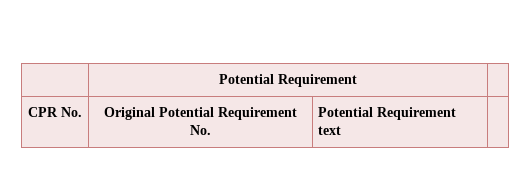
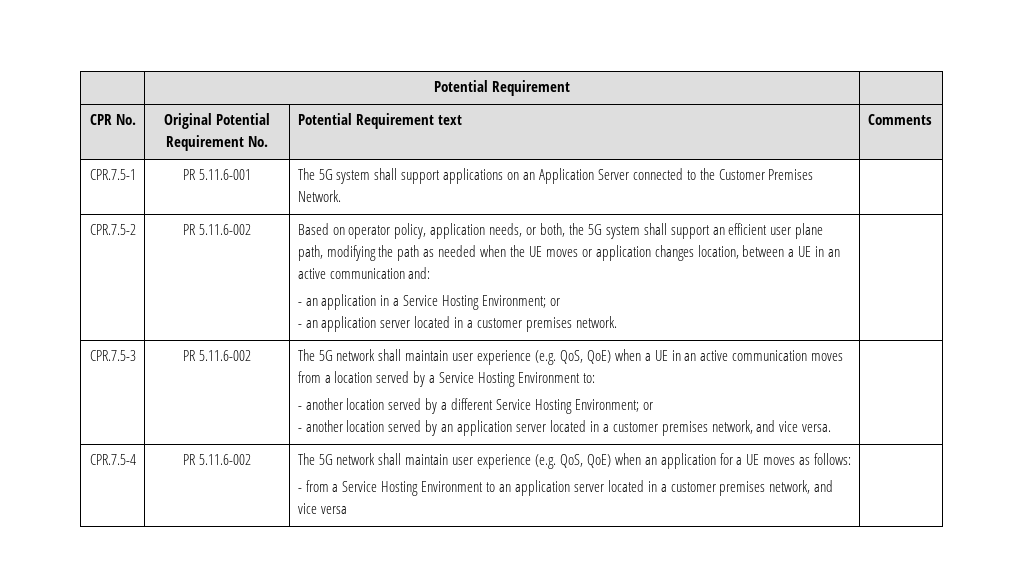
(342, 130) none -> [867,114,932,125] [89,169,136,180] [183,169,251,180] [297,168,814,184] [297,190,341,202] [89,224,136,235] [183,224,251,235] [297,223,824,239] [297,245,841,261] [297,267,431,279] [297,294,560,310] [297,316,617,332] [89,350,136,361] [183,350,251,361] [297,349,844,365] [297,371,595,387] [297,398,653,414] [297,420,832,436] [89,454,136,465] [183,454,251,465] [297,453,852,469] [297,480,834,496] [297,503,347,514] | Comments // CPR.7.5-1 | PR 5.11.6-001 | The 5G system shall support applications on an Application Server connected to the Customer Premises Network. | // CPR.7.5-2 | PR 5.11.6-002 | Based on operator policy, application needs, or both, the 5G system shall support an efficient user plane path, modifying the path as needed when the UE moves or application changes location, between a UE in an active communication and: // - an application in a Service Hosting Environment; or // - an application server located in a customer premises network. | // CPR.7.5-3 | PR 5.11.6-002 | The 5G network shall maintain user experience (e.g. QoS, QoE) when a UE in an active communication moves from a location served by a Service Hosting Environment to: // - another location served by a different Service Hosting Environment; or // - another location served by an application server located in a customer premises network, and vice versa. | // CPR.7.5-4 | PR 5.11.6-002 | The 5G network shall maintain user experience (e.g. QoS, QoE) when an application for a UE moves as follows: // - from a Service Hosting Environment to an application server located in a customer premises network, and vice versa

